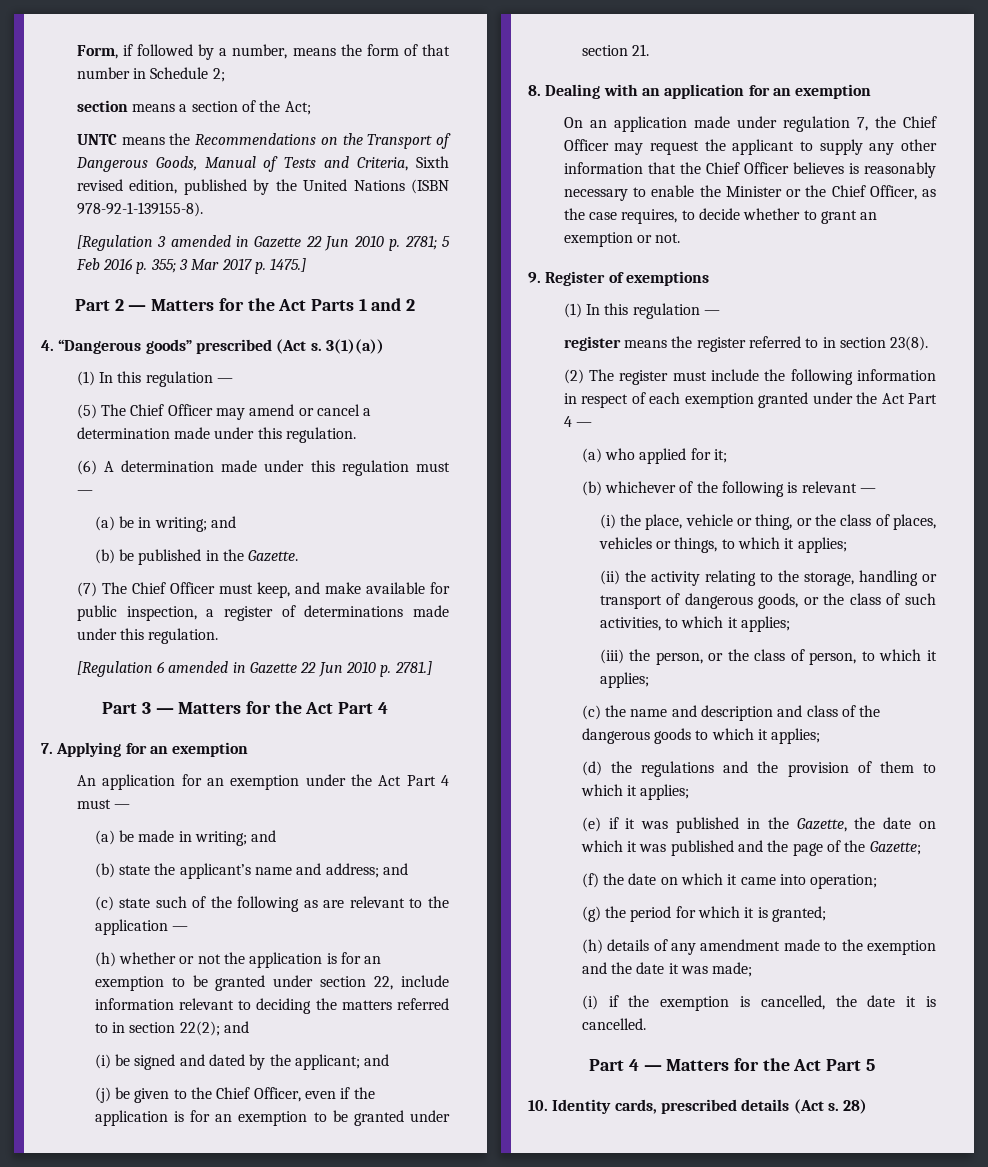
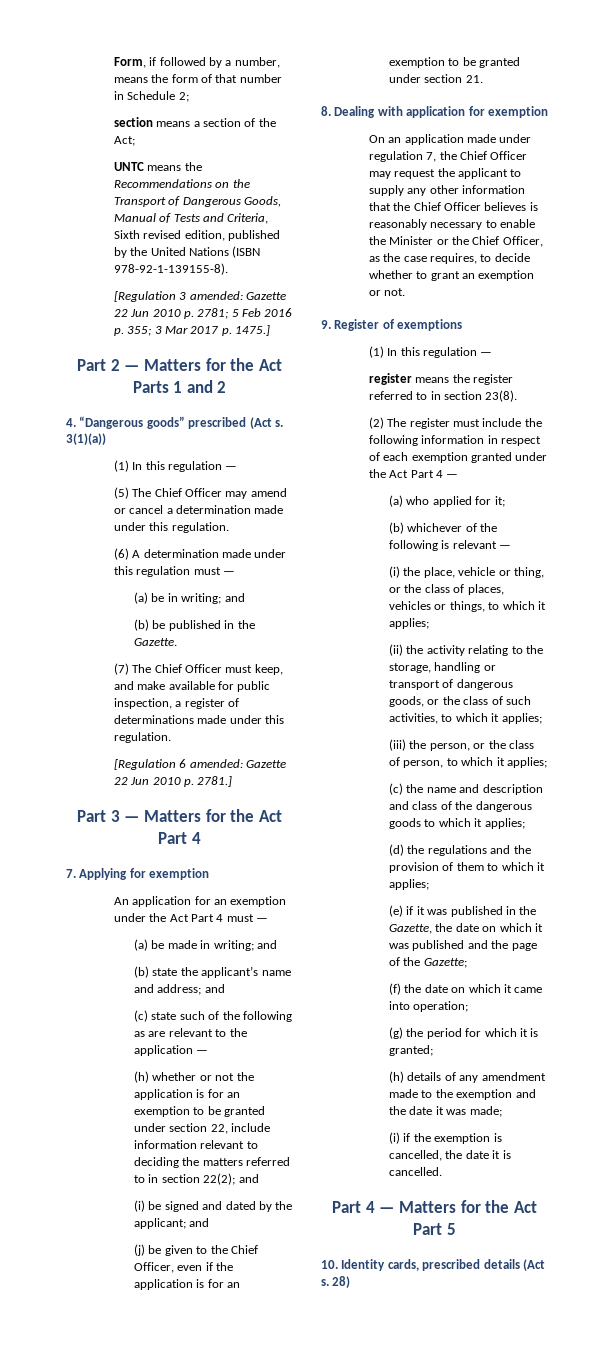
[170,235,250,247] amended in -> [189,291,243,300] amended:
[168,661,246,673] amended in -> [189,759,243,768] amended:
[149,746,168,754] an -> (146, 873) none
[641,84,791,99] an application for an -> [406,106,485,118] application for

